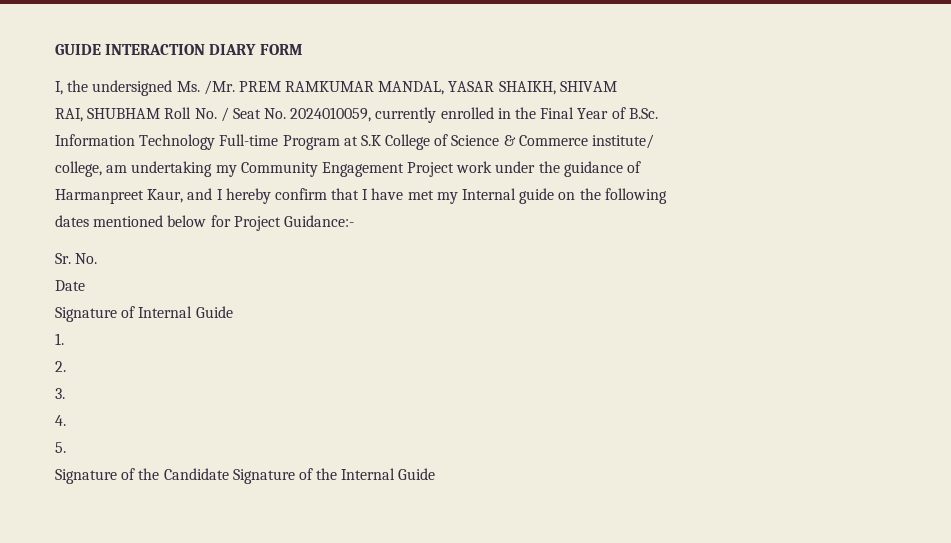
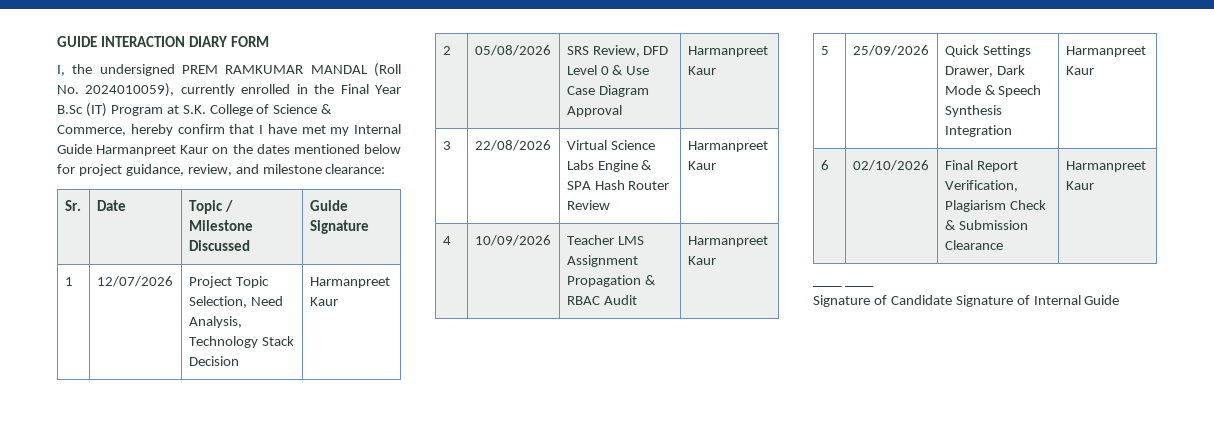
[176,80,617,95] [55,107,372,122] Ms. /Mr. PREM RAMKUMAR MANDAL, YASAR SHAIKH, SHIVAM // RAI, SHUBHAM Roll No. / Seat No. 2024010059, -> [182,63,401,77] [57,83,175,97] PREM RAMKUMAR MANDAL (Roll No. 2024010059),
[611,107,658,119] [55,134,279,150] of B.Sc. // Information Technology Full-time -> [57,103,107,117] B.Sc (IT)
[360,135,381,146] S.K -> [182,105,206,114] S.K.
[518,134,655,149] [55,161,642,177] [55,188,223,204] Commerce institute/ // college, am undertaking my Community Engagement Project work under the guidance of // Harmanpreet Kaur, and I -> [57,125,126,136] Commerce,
[519,188,555,204] guide -> [57,144,209,156] Guide Harmanpreet Kaur
[604,188,667,204] following // -> (253, 149) none
[233,215,354,231] [55,253,98,264] [55,280,85,291] [55,306,233,322] [55,333,64,345] [55,361,66,372] [55,388,65,399] [55,415,66,426] [55,442,66,453] [55,468,338,484] Project Guidance:- // Sr. No. // Date // Signature of Internal Guide // 1. // 2. // 3. // 4. // 5. // Signature of the Candidate Signature of the -> [78,164,386,176] [64,200,81,211] [96,200,126,211] [188,200,233,214] [188,220,253,231] [188,240,250,251] [309,200,348,211] [309,220,369,234] [64,277,73,286] [96,276,173,287] [188,276,269,288] [188,296,283,308] [188,316,242,328] [188,336,294,348] [188,356,239,366] [309,277,390,288] [309,297,338,306] [442,46,451,55] [474,45,551,56] [566,45,669,57] [566,65,650,75] [566,85,649,97] [566,105,622,117] [687,46,768,57] [687,66,716,75] [442,141,451,150] [474,140,551,151] [566,140,655,150] [566,160,653,172] [566,180,670,190] [566,200,610,210] [687,141,768,152] [687,161,716,170] [442,236,451,245] [474,235,551,246] [566,235,644,245] [566,255,638,267] [566,275,656,287] [566,295,637,305] [687,236,768,247] [687,256,716,265] [820,46,829,55] [852,45,929,56] [944,45,1031,57] [944,65,1025,77] [944,85,1042,97] [944,105,1002,117] [944,125,1012,137] [1065,46,1146,57] [1065,66,1094,75] [820,160,829,170] [852,160,929,171] [944,160,1018,172] [944,180,1018,192] [944,200,1046,212] [944,220,1028,230] [944,240,1003,250] [1065,161,1146,172] [1065,181,1094,190] [813,285,874,287] [813,295,1030,307] project guidance, review, and milestone clearance: // Sr. | Date | Topic / Milestone Discussed | Guide Signature // 1 | 12/07/2026 | Project Topic Selection, Need Analysis, Technology Stack Decision | Harmanpreet Kaur // 2 | 05/08/2026 | SRS Review, DFD Level 0 & Use Case Diagram Approval | Harmanpreet Kaur // 3 | 22/08/2026 | Virtual Science Labs Engine & SPA Hash Router Review | Harmanpreet Kaur // 4 | 10/09/2026 | Teacher LMS Assignment Propagation & RBAC Audit | Harmanpreet Kaur // 5 | 25/09/2026 | Quick Settings Drawer, Dark Mode & Speech Synthesis Integration | Harmanpreet Kaur // 6 | 02/10/2026 | Final Report Verification, Plagiarism Check & Submission Clearance | Harmanpreet Kaur // ____ ____ // Signature of Candidate Signature of

